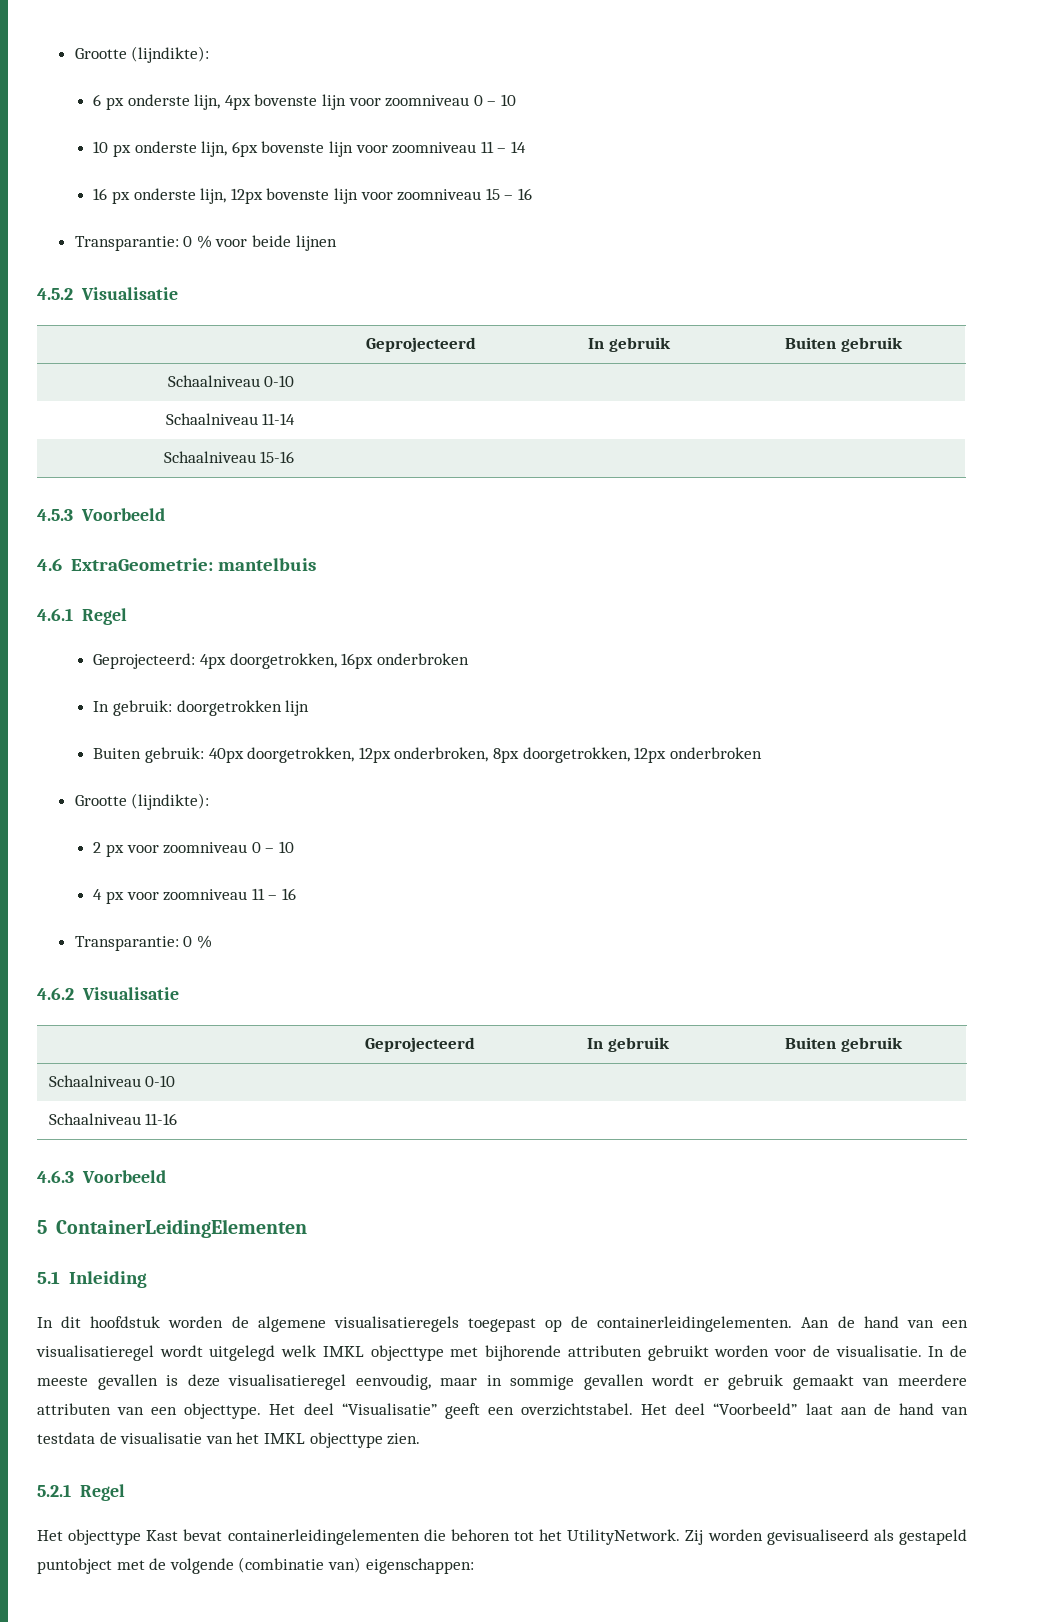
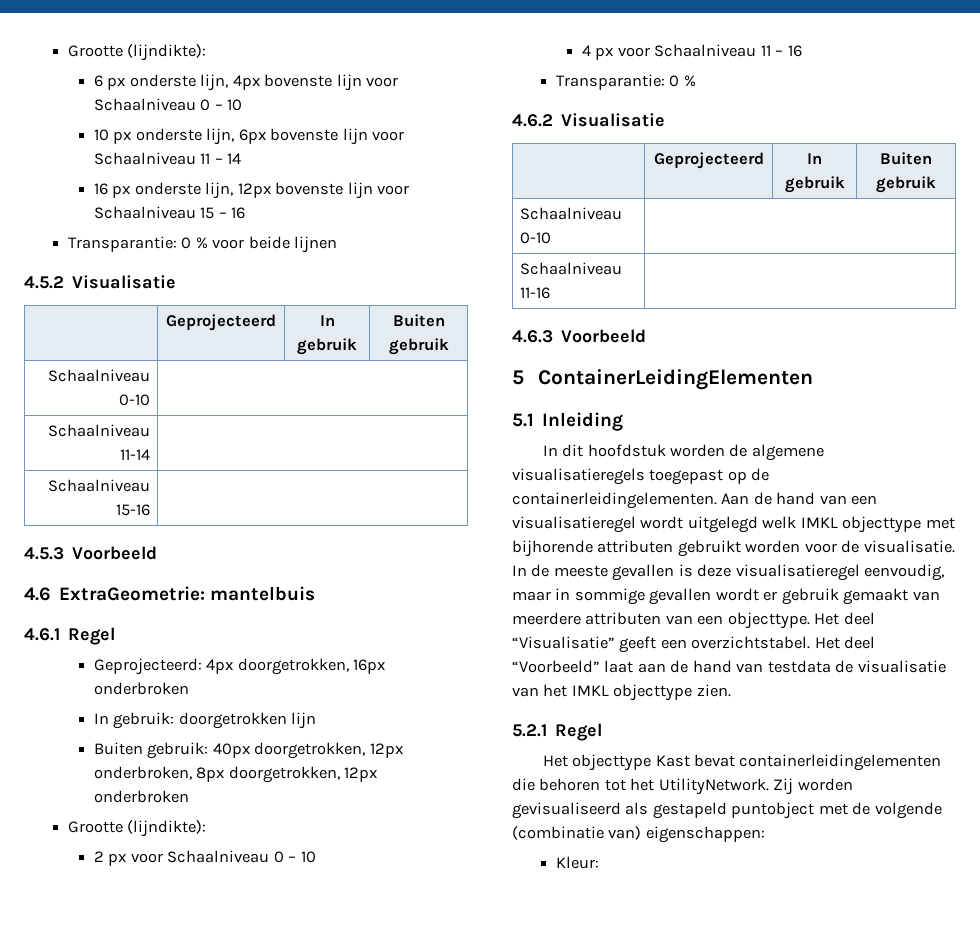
[385,95,470,107] zoomniveau -> [93,98,196,111] Schaalniveau
[392,142,477,154] zoomniveau -> [93,152,196,165] Schaalniveau
[397,189,482,201] zoomniveau -> [93,206,196,219] Schaalniveau
[163,842,248,854] zoomniveau -> [167,850,270,863] Schaalniveau
[163,889,248,901] zoomniveau -> [654,44,757,57] Schaalniveau
(474, 1566) none -> [556,856,600,869] // Kleur:

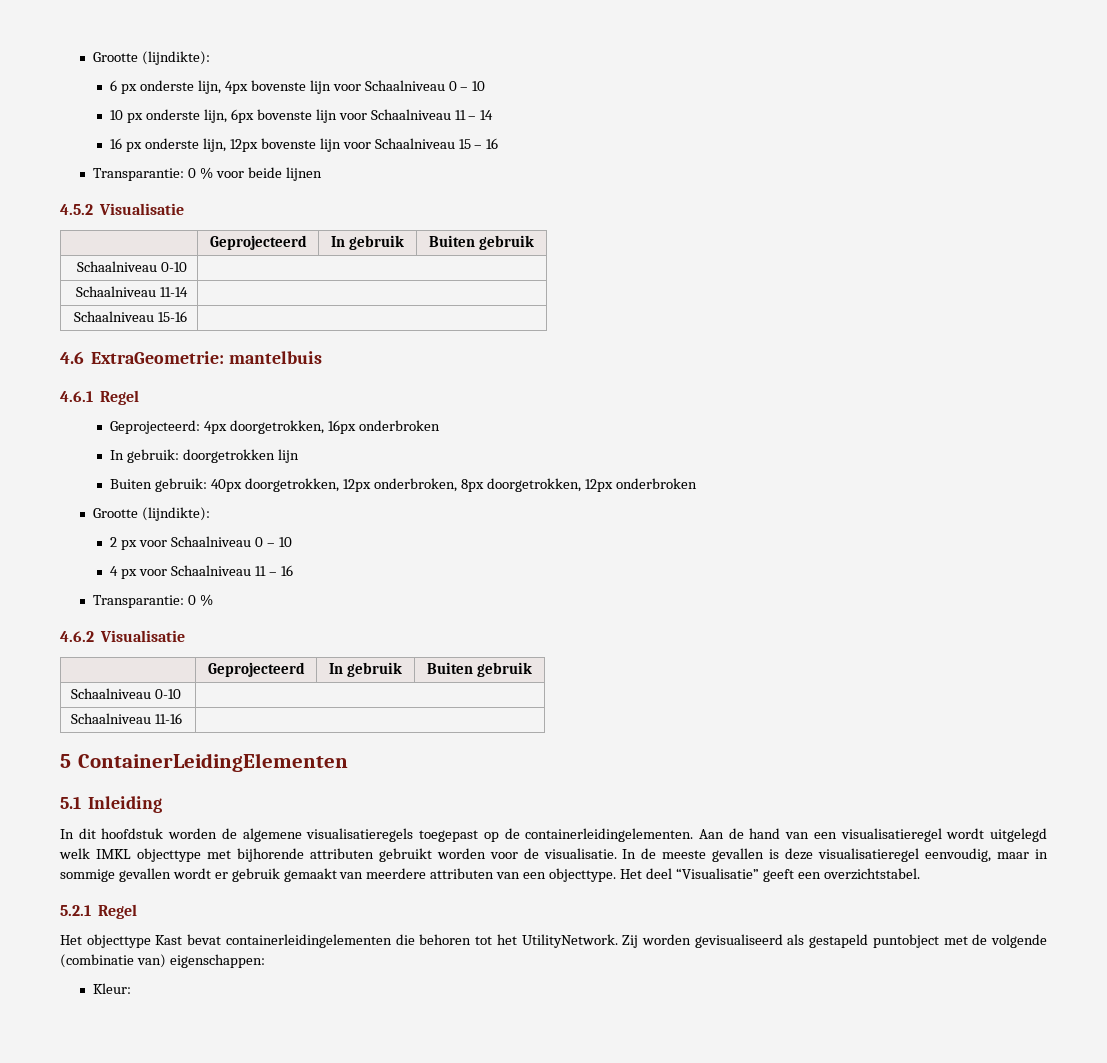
[24,546,158,560] // 4.5.3 Voorbeeld -> (187, 316) none
[512,329,647,343] // 4.6.3 Voorbeeld -> (183, 718) none
[814,636,876,649] [512,660,946,673] [512,684,731,701] Het deel “Voorbeeld” laat aan de hand van testdata de visualisatie van het IMKL objecttype zien. -> (920, 874) none

